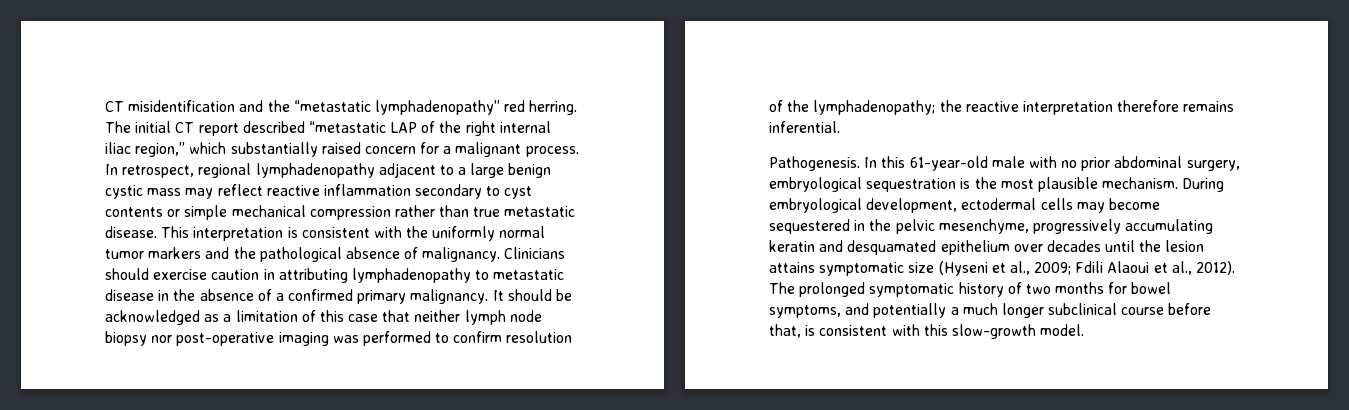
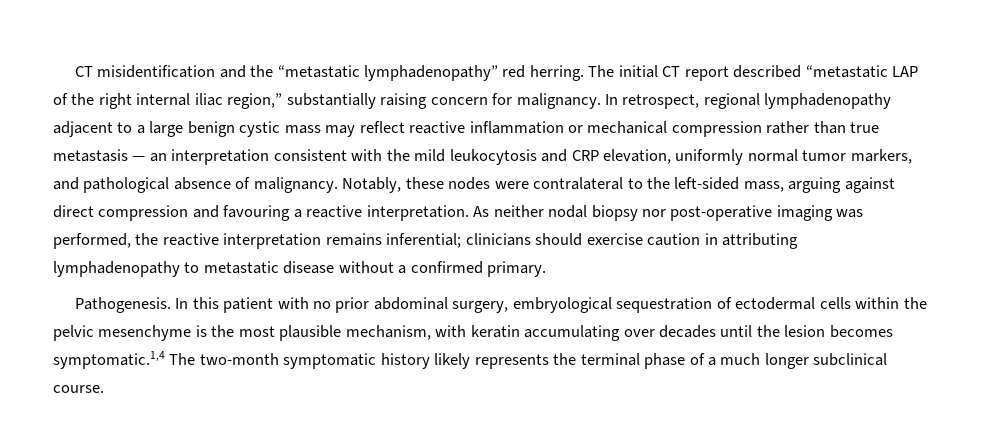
[189,142,579,157] which substantially raised concern for a malignant process. -> [286,93,601,109] substantially raising concern for malignancy.
[415,184,533,199] [105,205,228,220] secondary to cyst contents or simple -> [568,125,584,133] or
[504,206,576,217] [105,226,546,241] [105,247,566,262] metastatic disease. This interpretation is consistent with the uniformly normal tumor markers and the pathological absence of malignancy. Clinicians -> [53,149,912,165] [53,177,895,193] [53,205,864,221] [53,233,531,249] metastasis — an interpretation consistent with the mild leukocytosis and CRP elevation, uniformly normal tumor markers, and pathological absence of malignancy. Notably, these nodes were contralateral to the left-sided mass, arguing against direct compression and favouring a reactive interpretation. As neither nodal biopsy nor post-operative imaging was performed, the reactive interpretation remains inferential; clinicians
[158,289,573,304] [105,310,542,325] [105,331,573,346] [769,100,1235,115] [769,121,840,133] in the absence of a confirmed primary malignancy. It should be acknowledged as a limitation of this case that neither lymph node biopsy nor post-operative imaging was performed to confirm resolution of the lymphadenopathy; the reactive interpretation therefore remains inferential. -> [338,261,547,277] without a confirmed primary.
[909,156,1025,171] 61-year-old male -> [223,297,274,313] patient
[960,177,1225,192] [769,198,1160,213] [769,219,1214,234] [769,240,1010,255] is the most plausible mechanism. During embryological development, ectodermal cells may become sequestered in the pelvic mesenchyme, progressively accumulating keratin and desquamated epithelium -> [716,297,927,310] [53,325,621,341] of ectodermal cells within the pelvic mesenchyme is the most plausible mechanism, with keratin accumulating
[769,261,1236,276] [769,282,1172,297] [769,303,1212,318] [769,324,1085,339] attains symptomatic size (Hyseni et al., 2009; Fdili Alaoui et al., 2012). The prolonged symptomatic history of two months for bowel symptoms, and potentially a much longer subclinical course before that, is consistent with this slow-growth model. -> [829,325,893,338] [53,351,888,369] [53,385,104,393] becomes symptomatic.1,4 The two-month symptomatic history likely represents the terminal phase of a much longer subclinical course.

